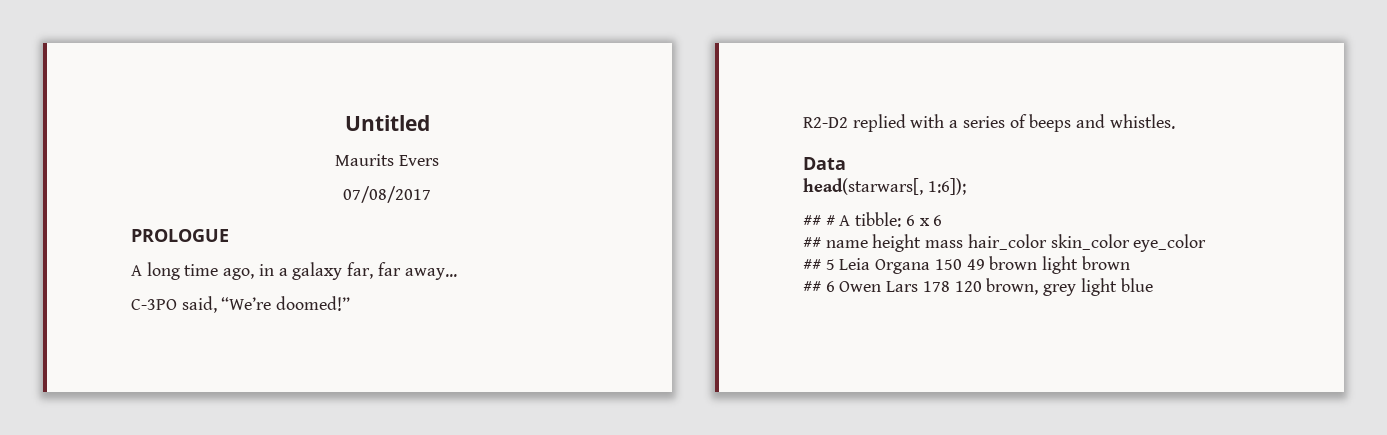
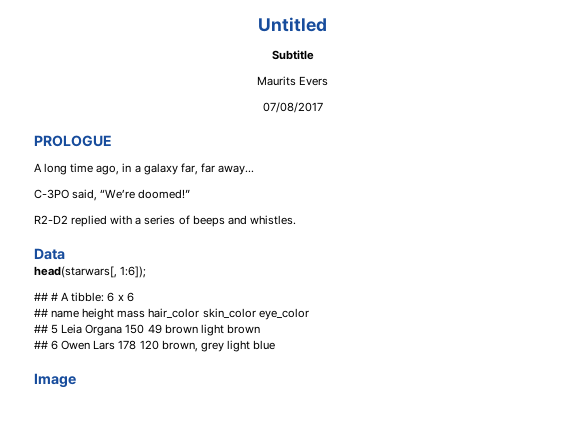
(430, 123) none -> [271,50,314,60] // Subtitle
(1153, 285) none -> [34,373,76,388] // Image

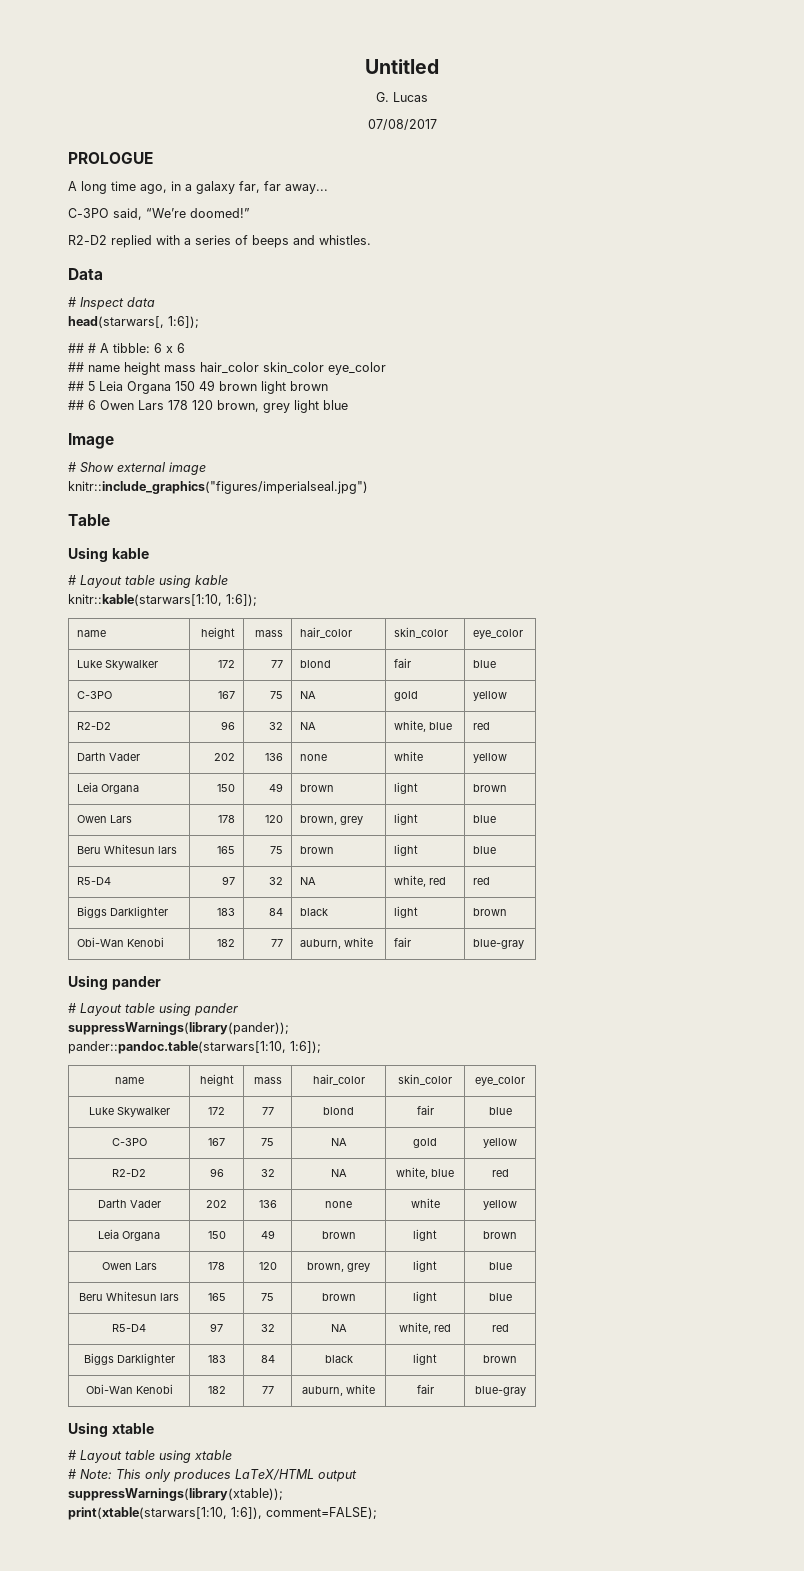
[271,50,314,60] [256,76,329,86] Subtitle // Maurits Evers -> [376,92,428,102] G. Lucas
(65, 254) none -> [68,297,155,310] // # Inspect data
(76, 380) none -> [68,462,206,475] [68,481,368,494] [68,514,110,526] [68,547,149,562] [68,575,228,588] [68,594,257,606] [77,630,107,637] [200,627,235,639] [254,630,283,637] [300,627,353,638] [394,627,449,638] [473,629,524,639] [77,660,159,670] [217,660,235,668] [270,660,283,668] [300,660,332,668] [394,658,412,668] [473,660,497,668] [77,691,113,699] [217,691,235,699] [269,691,283,699] [300,691,317,699] [394,691,419,701] [473,691,508,701] [77,722,112,730] [220,721,235,730] [268,722,283,730] [300,722,317,730] [394,720,453,732] [473,722,491,730] [77,752,141,761] [213,753,235,761] [264,753,283,761] [300,754,328,761] [394,751,424,761] [473,753,508,763] [77,782,140,794] [216,784,235,792] [268,783,283,792] [300,784,335,792] [394,782,419,794] [473,784,508,792] [77,815,133,823] [217,815,235,823] [264,815,283,823] [300,815,364,825] [394,813,419,825] [473,815,497,823] [77,844,178,854] [216,846,235,854] [269,846,283,854] [300,846,335,854] [394,844,419,856] [473,846,497,854] [77,877,112,885] [221,876,235,885] [268,877,283,885] [300,877,317,885] [394,875,447,887] [473,877,491,885] [77,906,169,918] [216,908,235,916] [268,908,283,916] [300,908,329,916] [394,906,419,918] [473,908,508,916] [77,937,165,947] [216,939,235,947] [270,939,283,947] [300,937,374,949] [394,937,412,947] [473,939,525,949] [68,975,161,990] [68,1003,238,1016] [68,1022,289,1035] [68,1041,321,1054] [114,1077,144,1084] [199,1074,234,1086] [253,1077,282,1084] [312,1074,365,1085] [398,1074,452,1085] [475,1076,525,1086] [88,1107,170,1117] [208,1107,226,1115] [261,1107,274,1115] [323,1107,354,1115] [416,1105,434,1115] [488,1107,512,1115] [111,1138,147,1146] [208,1138,226,1146] [261,1138,274,1146] [330,1138,347,1146] [413,1138,437,1148] [483,1138,517,1148] [112,1169,146,1177] [209,1168,224,1177] [260,1169,275,1177] [330,1169,347,1177] [396,1167,454,1179] [491,1169,509,1177] [97,1199,161,1208] [206,1200,228,1208] [258,1200,277,1208] [325,1201,352,1208] [410,1198,440,1208] [483,1200,517,1210] [98,1229,160,1241] [207,1231,226,1239] [260,1230,275,1239] [321,1231,356,1239] [413,1229,437,1241] [483,1231,517,1239] [101,1262,157,1270] [208,1262,226,1270] [258,1262,277,1270] [307,1262,370,1272] [413,1260,437,1272] [488,1262,512,1270] [79,1291,179,1301] [207,1293,226,1301] [261,1293,274,1301] [321,1293,356,1301] [413,1291,437,1303] [488,1293,512,1301] [112,1324,146,1332] [210,1323,224,1332] [260,1324,275,1332] [330,1324,347,1332] [399,1322,451,1334] [491,1324,509,1332] [83,1353,175,1365] [207,1355,226,1363] [260,1355,275,1363] [324,1355,353,1363] [413,1353,437,1365] [483,1355,517,1363] [85,1384,173,1394] [207,1386,226,1394] [261,1386,274,1394] [302,1384,375,1396] [416,1384,434,1394] [474,1386,526,1396] [68,1422,154,1437] [68,1450,232,1463] [68,1469,357,1482] [68,1488,283,1501] [68,1507,377,1520] // # Show external image // knitr::include_graphics("figures/imperialseal.jpg") // Table // Using kable // # Layout table using kable // knitr::kable(starwars[1:10, 1:6]); // name | height | mass | hair_color | skin_color | eye_color // Luke Skywalker | 172 | 77 | blond | fair | blue // C-3PO | 167 | 75 | NA | gold | yellow // R2-D2 | 96 | 32 | NA | white, blue | red // Darth Vader | 202 | 136 | none | white | yellow // Leia Organa | 150 | 49 | brown | light | brown // Owen Lars | 178 | 120 | brown, grey | light | blue // Beru Whitesun lars | 165 | 75 | brown | light | blue // R5-D4 | 97 | 32 | NA | white, red | red // Biggs Darklighter | 183 | 84 | black | light | brown // Obi-Wan Kenobi | 182 | 77 | auburn, white | fair | blue-gray // Using pander // # Layout table using pander // suppressWarnings(library(pander)); // pander::pandoc.table(starwars[1:10, 1:6]); // name | height | mass | hair_color | skin_color | eye_color // Luke Skywalker | 172 | 77 | blond | fair | blue // C-3PO | 167 | 75 | NA | gold | yellow // R2-D2 | 96 | 32 | NA | white, blue | red // Darth Vader | 202 | 136 | none | white | yellow // Leia Organa | 150 | 49 | brown | light | brown // Owen Lars | 178 | 120 | brown, grey | light | blue // Beru Whitesun lars | 165 | 75 | brown | light | blue // R5-D4 | 97 | 32 | NA | white, red | red // Biggs Darklighter | 183 | 84 | black | light | brown // Obi-Wan Kenobi | 182 | 77 | auburn, white | fair | blue-gray // Using xtable // # Layout table using xtable // # Note: This only produces LaTeX/HTML output // suppressWarnings(library(xtable)); // print(xtable(starwars[1:10, 1:6]), comment=FALSE);

